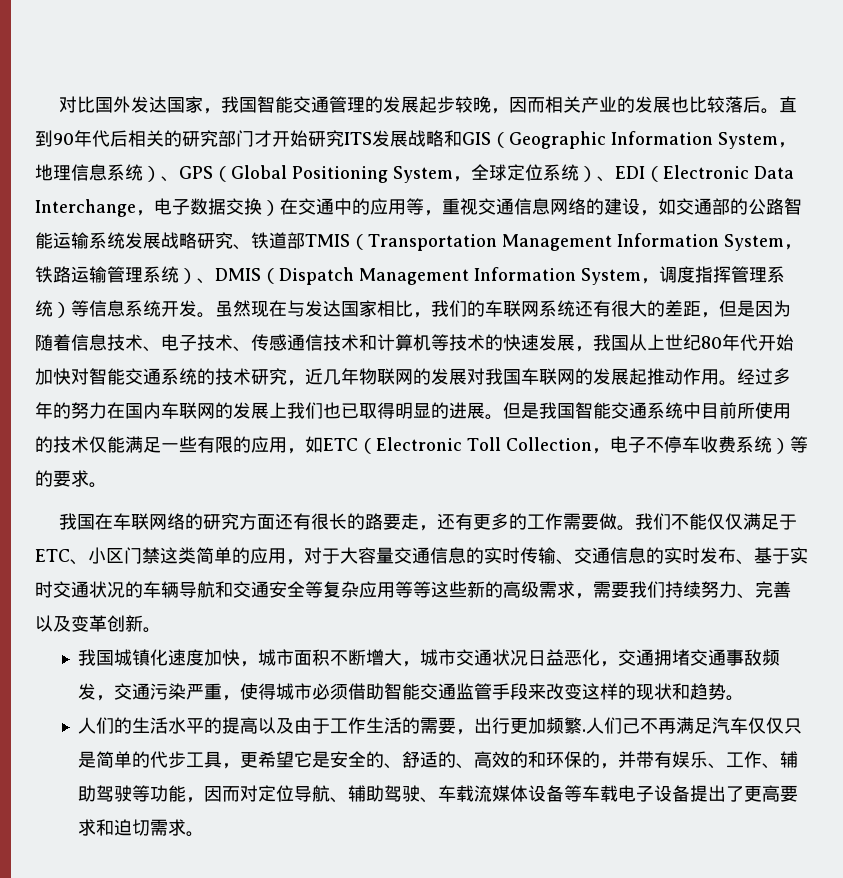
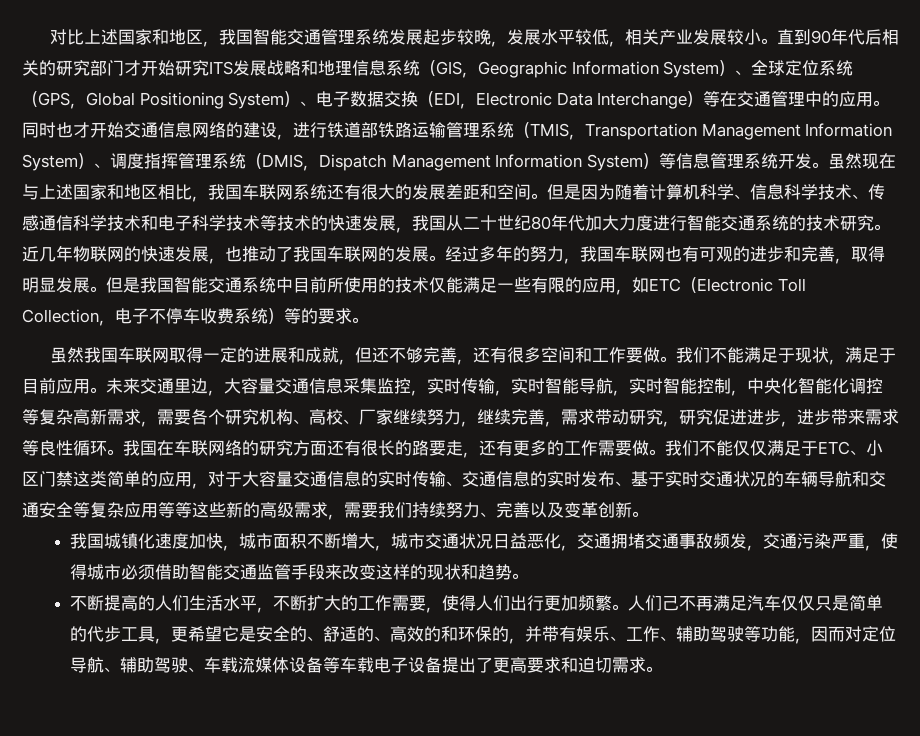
[95,96,204,113] 国外发达国家 -> [83,29,203,45] 上述国家和地区
[365,96,384,113] 的 -> [354,29,389,45] 系统
[509,96,762,113] 因而相关产业的发展也比较落后 -> [506,29,761,47] 发展水平较低，相关产业发展较小
[462,131,796,149] [35,164,794,183] [35,198,478,217] GIS（Geographic Information System，地理信息系统）、GPS（Global Positioning System，全球定位系统）、EDI（Electronic Data Interchange，电子数据交换）在交通中的应用等，重视 -> [318,60,854,78] [22,91,890,109] [22,122,124,138] 地理信息系统（GIS，Geographic Information System）、全球定位系统（GPS，Global Positioning System）、电子数据交换（EDI，Electronic Data Interchange）等在交通管理中的应用。同时也才开始
[658,198,802,215] [35,232,802,251] 如交通部的公路智能运输系统发展战略研究、铁道部TMIS（Transportation Management Information System， -> [293,122,378,138] 进行铁道部
[179,267,659,285] ）、DMIS（Dispatch Management Information System， -> [514,122,893,140] [22,153,110,171] （TMIS，Transportation Management Information System）、
(53, 308) none -> [246,153,643,171] （DMIS，Dispatch Management Information System
(125, 308) none -> [709,153,744,169] 管理
[305,300,377,317] 发达国家 -> [39,184,158,200] 上述国家和地区
[449,300,485,317] 们的 -> [225,184,242,200] 国
[665,300,791,318] [35,334,431,352] 差距，但是因为随着信息技术、电子技术、传感通信技术和计算机 -> [412,184,885,200] [22,215,260,231] 发展差距和空间。但是因为随着计算机科学、信息科学技术、传感通信科学技术和电子科学技术
[647,334,665,350] 上 -> [463,215,497,231] 二十
[758,334,794,351] [35,368,89,385] 开始加快对 -> [585,215,687,231] 加大力度进行
[287,380,305,386] ， -> [874,224,890,230] 。
[431,368,485,385] 发展对 -> [141,246,293,264] 快速发展，也推动了
[629,368,719,385] 起推动作用 -> (429, 254) none
[107,402,359,419] 在国内车联网的发展上我们也已 -> [564,246,851,264] ，我国车联网也有可观的进步和完善，
[431,402,467,419] 的进 -> [56,277,73,293] 发
(107, 485) none -> [49,347,896,365] [22,377,883,396] [22,409,899,427] [22,440,123,456] 虽然我国车联网取得一定的进展和成就，但还不够完善，还有很多空间和工作要做。我们不能满足于现状，满足于目前应用。未来交通里边，大容量交通信息采集监控，实时传输，实时智能导航，实时智能控制，中央化智能化调控等复杂高新需求，需要各个研究机构、高校、厂家继续努力，继续完善，需求带动研究，研究促进进步，进步带来需求等良性循环。
[78,717,475,735] 人们的生活水平的提高以及由于工作生活的需要， -> [70,595,511,613] 不断提高的人们生活水平，不断扩大的工作需要，使得人们
[582,729,587,732] . -> [612,604,629,610] 。

